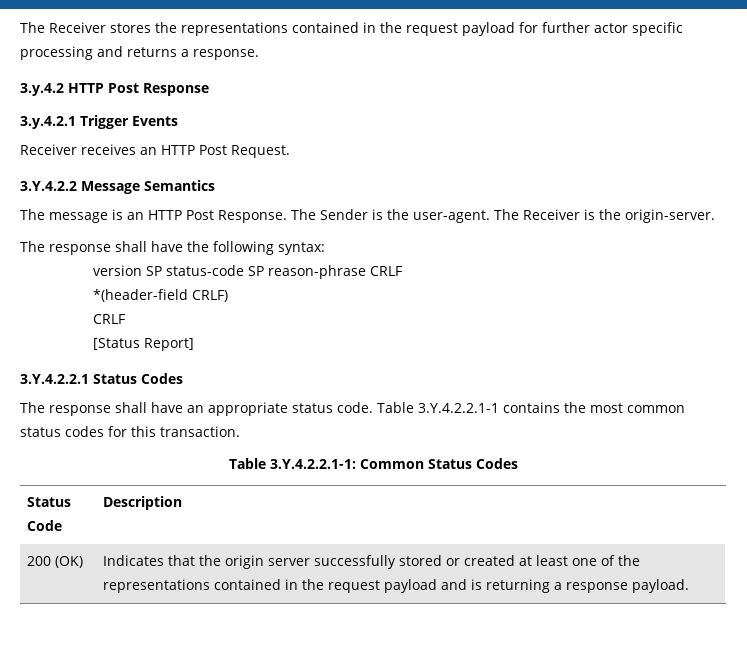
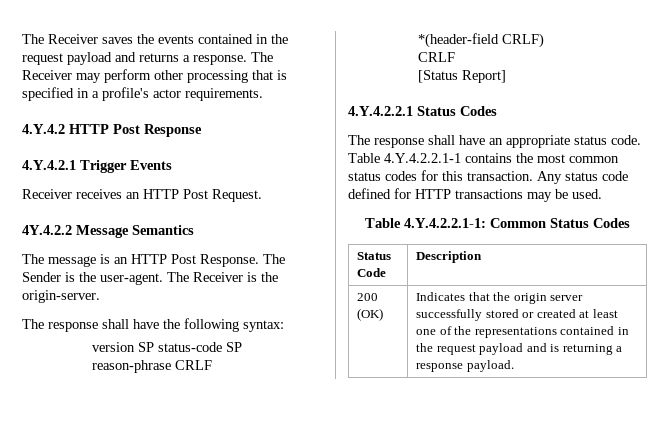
[20,22,683,36] [20,46,93,60] The Receiver stores the representations contained in the request payload for further actor specific processing -> [22,34,288,44] [22,52,112,65] The Receiver saves the events contained in the request payload
[20,83,64,96] // 3.y.4.2 -> [251,52,273,62] [22,69,287,83] [22,87,263,101] [22,124,65,134] The Receiver may perform other processing that is specified in a profile's actor requirements. // 4.Y.4.2
[20,116,76,129] 3.y.4.2.1 -> [22,160,76,170] 4.Y.4.2.1
[20,181,77,191] 3.Y.4.2.2 -> [22,225,72,235] 4Y.4.2.2
[20,374,89,384] 3.Y.4.2.2.1 -> [348,106,413,116] 4.Y.4.2.2.1
[417,403,499,413] 3.Y.4.2.2.1-1 -> [384,153,461,163] 4.Y.4.2.2.1-1
[228,458,356,469] // Table 3.Y.4.2.2.1-1: -> [537,171,628,184] [348,188,602,202] [365,218,486,228] Any status code defined for HTTP transactions may be used. // Table 4.Y.4.2.2.1-1:

